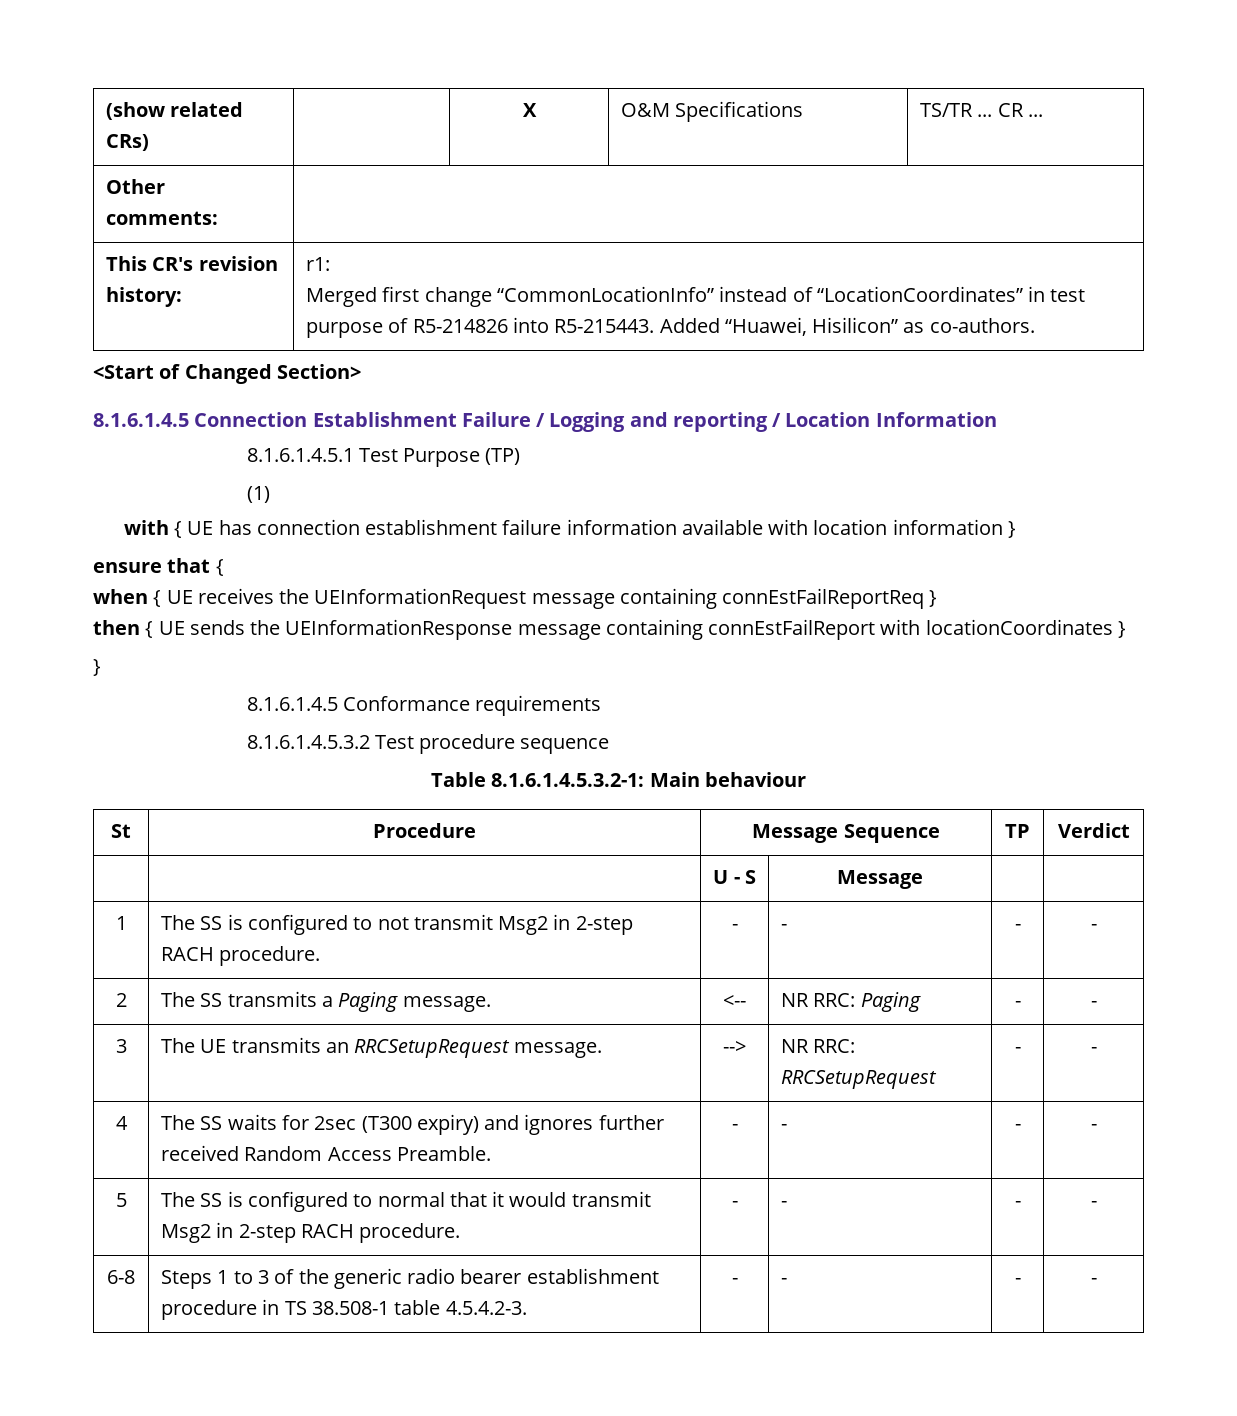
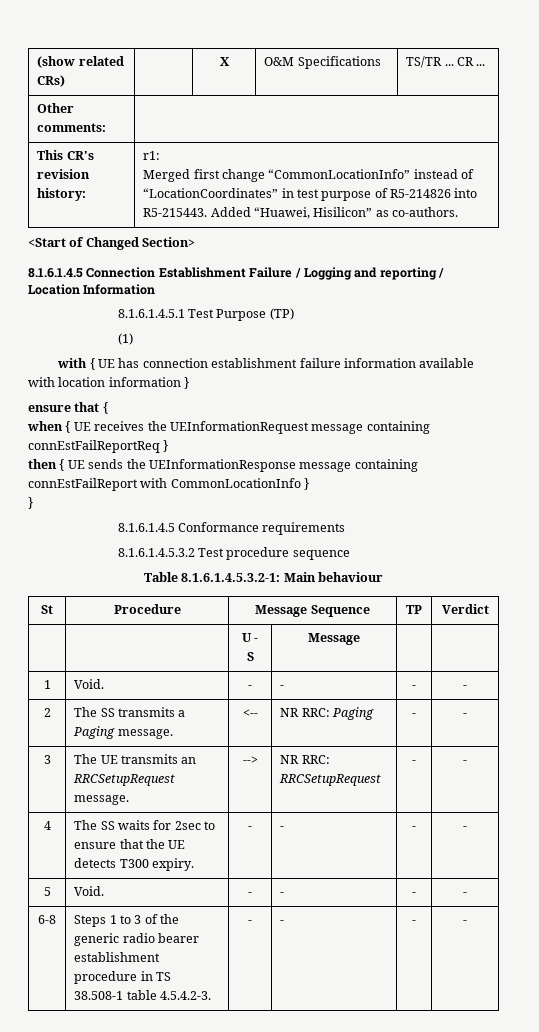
[925,619,1113,635] locationCoordinates -> [170,478,301,488] CommonLocationInfo
[161,914,633,935] [161,946,321,966] The SS is configured to not transmit Msg2 in 2-step RACH procedure. -> [74,679,105,689] Void.
[361,1114,664,1135] [161,1145,491,1161] (T300 expiry) and ignores further received Random Access Preamble. -> [204,821,216,830] [74,839,186,849] [74,858,194,871] to ensure that the UE detects T300 expiry.
[161,1191,651,1212] [161,1222,461,1243] The SS is configured to normal that it would transmit Msg2 in 2-step RACH procedure. -> [74,886,105,896] Void.

